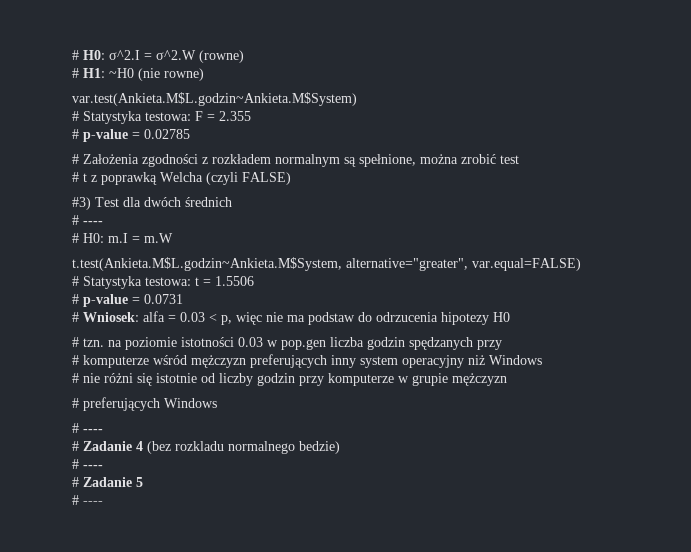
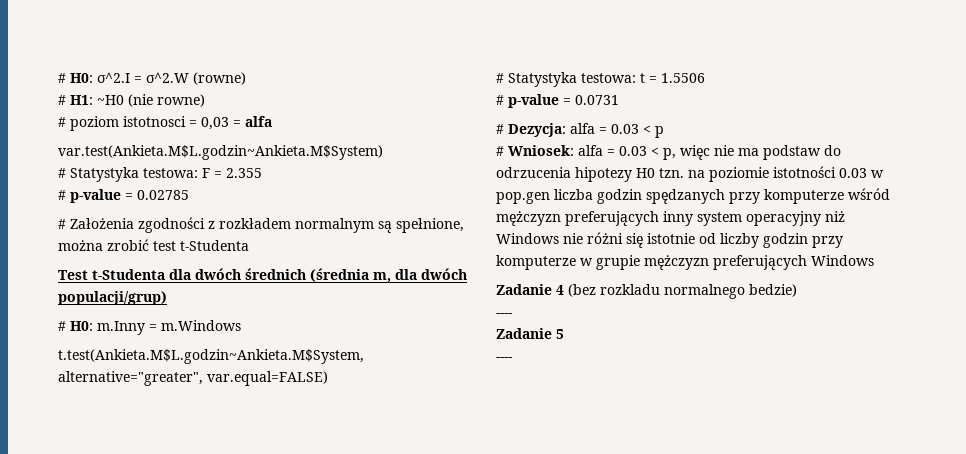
(204, 74) none -> [58,116,272,131] // # poziom istotnosci = 0,03 = alfa
[72,172,291,185] [72,197,232,210] [72,215,103,225] [72,233,173,243] // # t z poprawką Welcha (czyli FALSE) // #3) Test dla dwóch średnich // # ---- // # H0: m.I = m.W -> [180,240,249,251] [58,268,467,283] [58,291,167,305] [58,320,241,335] t-Studenta // Test t-Studenta dla dwóch średnich (średnia m, dla dwóch populacji/grup) // # H0: m.Inny = m.Windows
(183, 299) none -> [496,123,664,138] // # Dezycja: alfa = 0.03 < p
[72,337,79,347] // # -> (655, 173) none
[72,355,79,365] // # -> (760, 198) none
[72,373,79,383] // # -> (559, 238) none
[72,398,79,408] // # -> (709, 262) none
[72,423,103,433] [72,441,79,451] # ---- // # -> (874, 260) none
[72,459,103,469] [72,477,79,487] # ---- // # -> [496,313,512,317] ---- //
[72,495,79,505] # -> (564, 334) none

